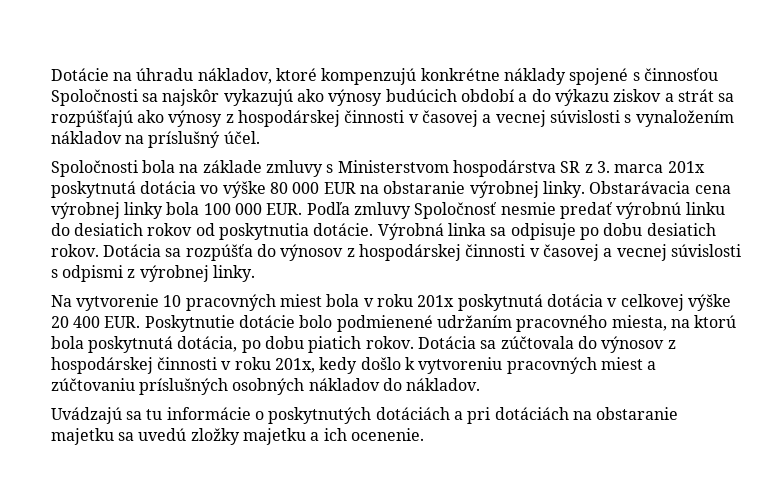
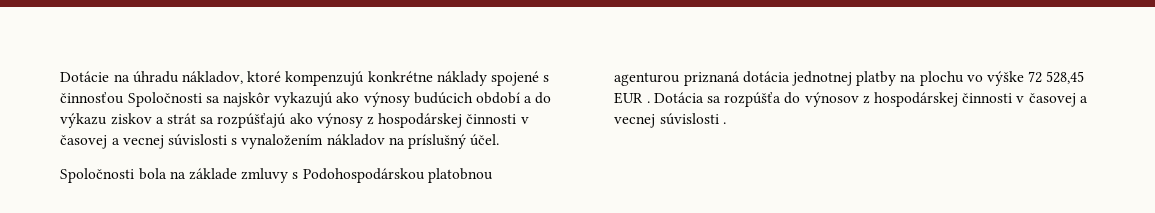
[337,160,705,177] [50,181,731,198] [50,202,725,219] [50,223,716,240] [50,244,99,257] Ministerstvom hospodárstva SR z 3. marca 201x poskytnutá dotácia vo výške 80 000 EUR na obstaranie výrobnej linky. Obstarávacia cena výrobnej linky bola 100 000 EUR. Podľa zmluvy Spoločnosť nesmie predať výrobnú linku do desiatich rokov od poskytnutia dotácie. Výrobná linka sa odpisuje po dobu desiatich rokov. -> [302,168,493,183] [614,71,1085,86] [614,92,650,104] Podohospodárskou platobnou agenturou priznaná dotácia jednotnej platby na plochu vo výške 72 528,45 EUR .
[50,265,255,282] [50,294,731,311] [50,315,737,332] [50,336,676,353] [50,357,657,374] [50,378,481,395] [50,407,679,424] [50,428,424,445] s odpismi z výrobnej linky. // Na vytvorenie 10 pracovných miest bola v roku 201x poskytnutá dotácia v celkovej výške 20 400 EUR. Poskytnutie dotácie bolo podmienené udržaním pracovného miesta, na ktorú bola poskytnutá dotácia, po dobu piatich rokov. Dotácia sa zúčtovala do výnosov z hospodárskej činnosti v roku 201x, kedy došlo k vytvoreniu pracovných miest a zúčtovaniu príslušných osobných nákladov do nákladov. // Uvádzajú sa tu informácie o poskytnutých dotáciách a pri dotáciách na obstaranie majetku sa uvedú zložky majetku a ich ocenenie. -> [722,122,726,124] .

